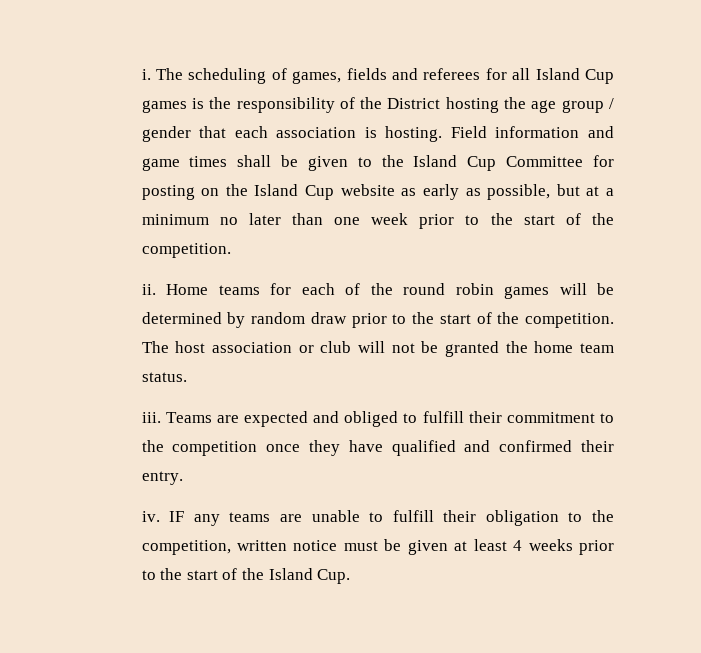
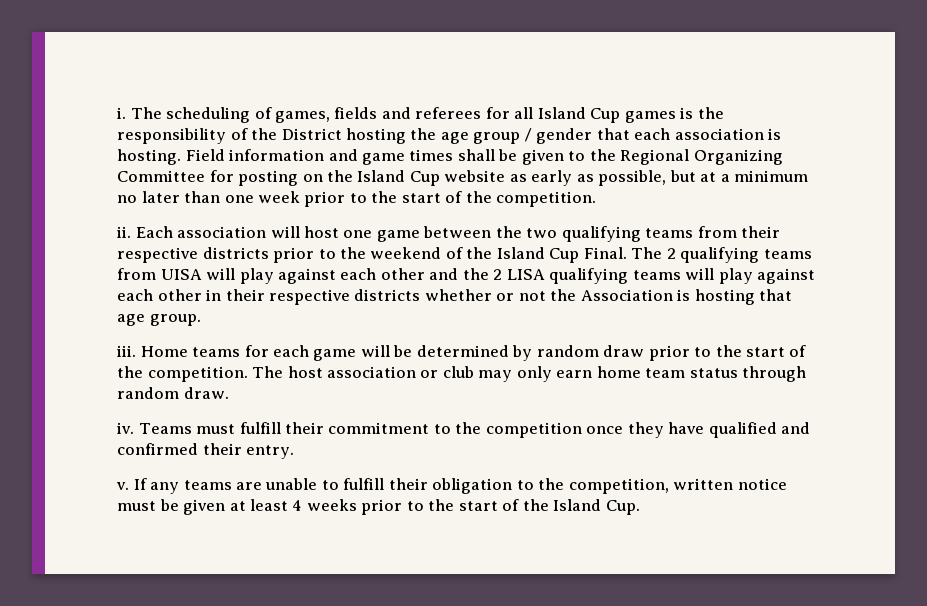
[413,155,497,171] Island Cup -> [620,149,783,165] Regional Organizing
[166,283,550,299] Home teams for each of the round robin games -> [135,226,781,242] [117,247,812,263] [117,268,815,284] [117,289,793,305] [117,314,201,326] [117,345,357,361] Each association will host one game between the two qualifying teams from their respective districts prior to the weekend of the Island Cup Final. The 2 qualifying teams from UISA will play against each other and the 2 LISA qualifying teams will play against each other in their respective districts whether or not the Association is hosting that age group. // iii. Home teams for each game
[357,341,615,357] [141,372,187,382] [141,411,418,427] will not be granted the home team status. // iii. Teams are expected and obliged to -> [478,366,807,382] [117,387,229,399] [117,422,236,434] may only earn home team status through random draw. // iv. Teams must
[141,511,185,522] iv. IF -> [116,478,147,490] v. If

